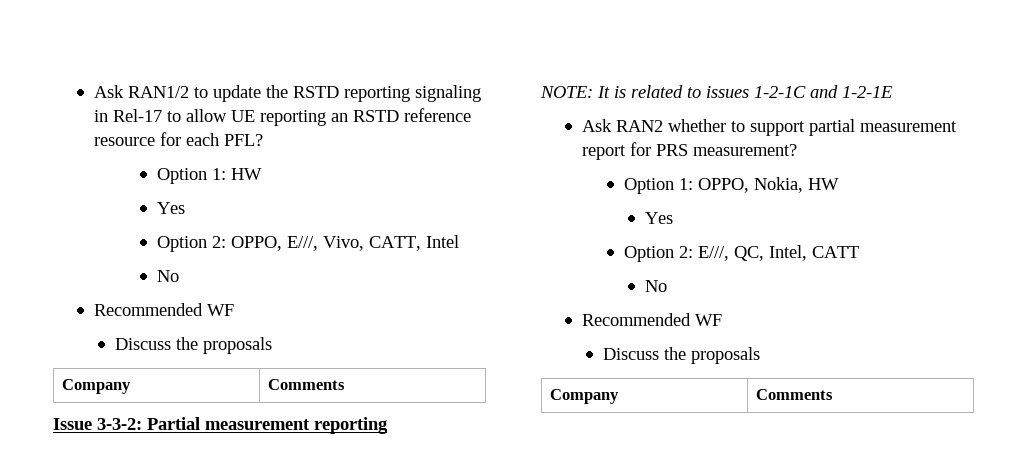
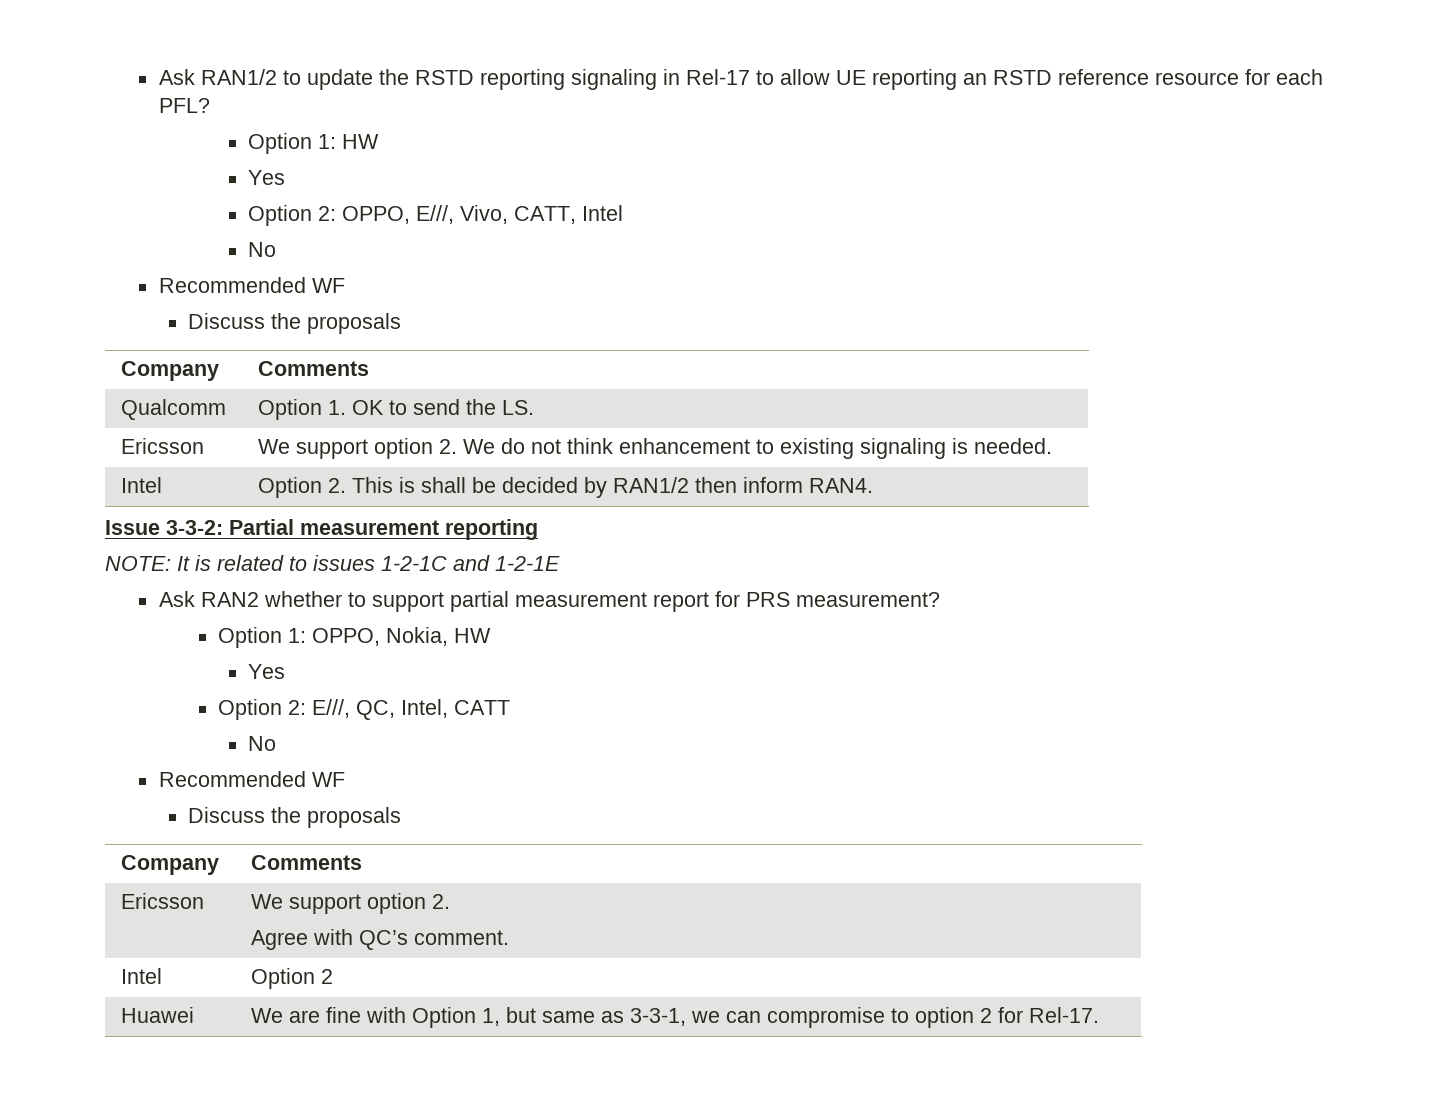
(345, 384) none -> [120,399,226,420] [257,399,534,420] [120,438,204,454] [257,438,1052,459] [120,477,162,493] [257,477,873,498] // Qualcomm | Option 1. OK to send the LS. // Ericsson | We support option 2. We do not think enhancement to existing signaling is needed. // Intel | Option 2. This is shall be decided by RAN1/2 then inform RAN4.
(833, 394) none -> [120,893,204,909] [250,893,450,914] [250,929,509,950] [120,968,162,984] [250,968,333,989] [120,1007,194,1023] [250,1007,1099,1028] // Ericsson | We support option 2. // Agree with QC’s comment. // Intel | Option 2 // Huawei | We are fine with Option 1, but same as 3-3-1, we can compromise to option 2 for Rel-17.

